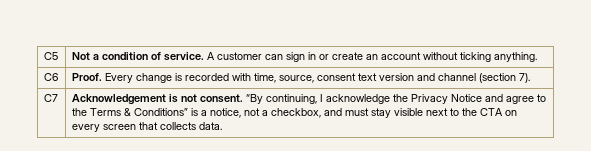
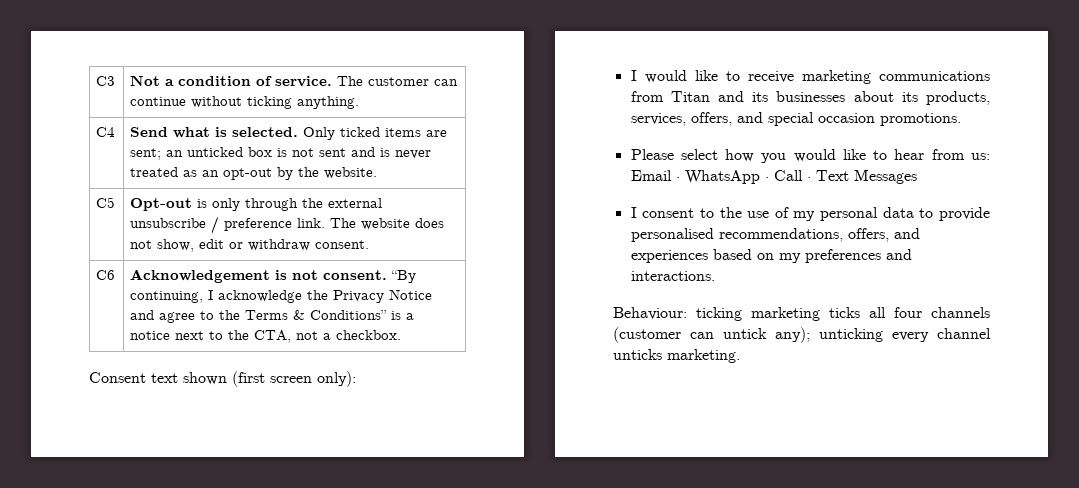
[43,52,58,60] C5 -> [96,76,116,86] C3
[206,52,215,60] A -> [337,76,364,86] The
[285,52,537,62] [43,73,58,81] [71,73,530,83] [43,94,58,102] sign in or create an account without ticking anything. // C6 | Proof. Every change is recorded with time, source, consent text version and channel (section 7). // C7 -> [130,96,360,109] [96,127,116,137] [130,127,448,140] [130,147,432,160] [130,167,378,180] [96,197,116,208] [130,198,383,211] [130,216,445,234] [130,239,370,252] [96,270,116,280] continue without ticking anything. // C4 | Send what is selected. Only ticked items are sent; an unticked box is not sent and is never treated as an opt-out by the website. // C5 | Opt-out is only through the external unsubscribe / preference link. The website does not show, edit or withdraw consent. // C6
[209,108,517,118] [71,122,222,132] notice, not a checkbox, and must stay visible next to the CTA on every screen that collects data. -> [130,330,402,343] [89,371,356,387] [630,70,990,84] [630,91,990,105] [630,112,961,126] [630,149,990,163] [630,169,917,184] [630,207,990,221] [630,228,920,242] [630,249,912,263] [630,271,715,281] [613,307,990,321] [613,327,991,343] [613,349,740,363] notice next to the CTA, not a checkbox. // Consent text shown (first screen only): // I would like to receive marketing communications from Titan and its businesses about its products, services, offers, and special occasion promotions. // Please select how you would like to hear from us: Email · WhatsApp · Call · Text Messages // I consent to the use of my personal data to provide personalised recommendations, offers, and experiences based on my preferences and interactions. // Behaviour: ticking marketing ticks all four channels (customer can untick any); unticking every channel unticks marketing.

